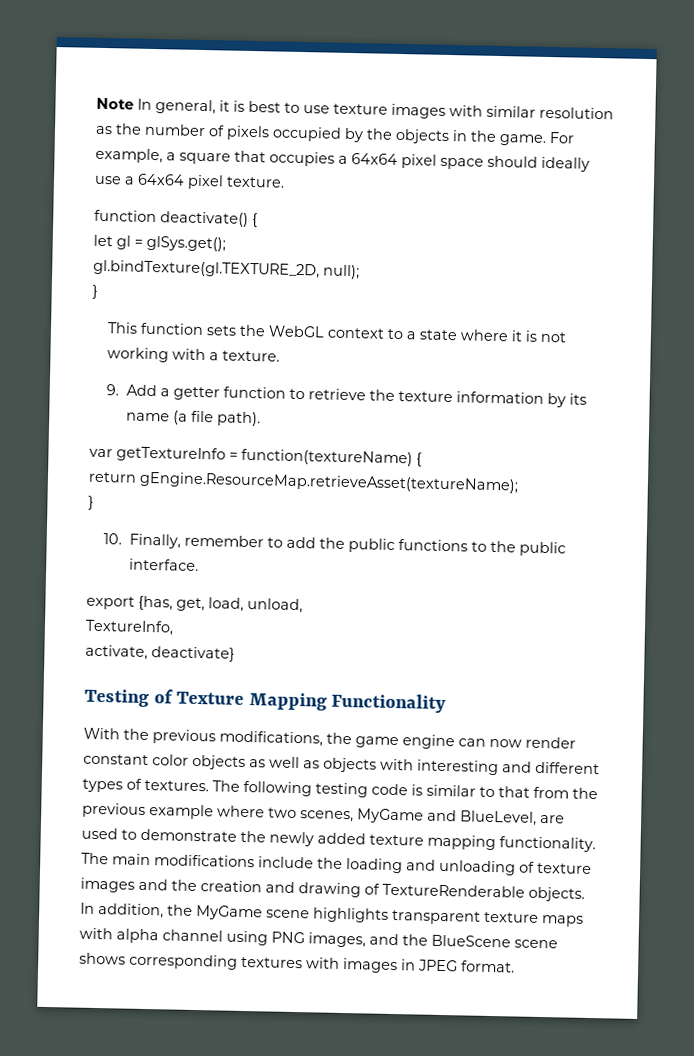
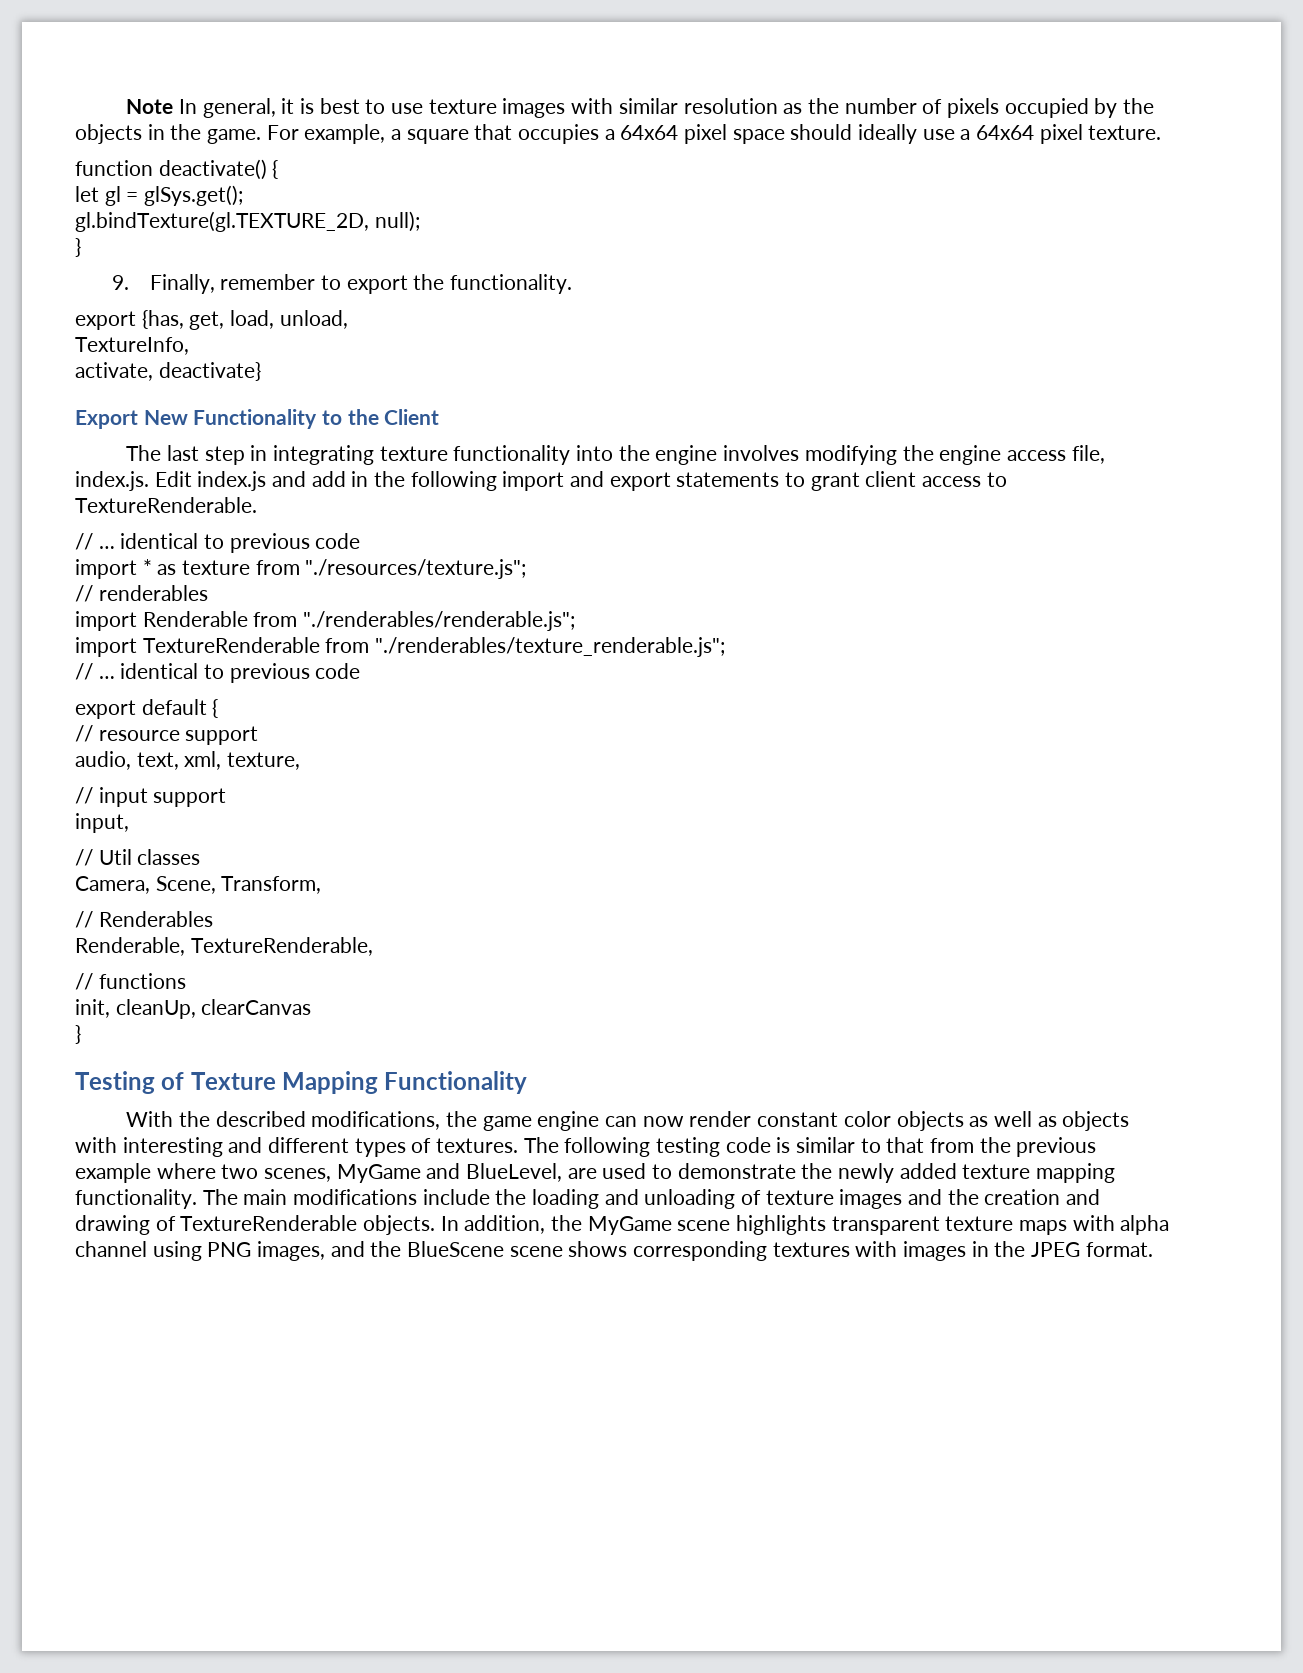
[107,322,568,343] [107,347,281,363] [106,384,587,408] [125,410,261,427] [89,446,422,467] [88,471,519,494] [88,495,94,510] [103,533,566,557] [128,558,199,571] This function sets the WebGL context to a state where it is not working with a texture. // 9. Add a getter function to retrieve the texture information by its name (a file path). // var getTextureInfo = function(textureName) { // return gEngine.ResourceMap.retrieveAsset(textureName); // } // 10. Finally, remember to add the public functions to the public interface. -> [112,274,572,294] 9. Finally, remember to export the functionality.
(235, 654) none -> [75,409,440,429] [126,445,1105,465] [75,471,1007,491] [75,497,257,513] [75,533,361,553] [75,559,527,579] [75,585,208,602] [75,611,576,631] [75,637,726,657] [75,663,361,683] [75,699,219,719] [75,725,259,745] [75,751,301,770] [75,787,227,807] [75,813,129,833] [75,849,201,866] [75,876,322,894] [75,911,213,928] [75,937,373,956] [75,973,186,990] [75,999,312,1019] [75,1025,81,1044] // Export New Functionality to the Client // The last step in integrating texture functionality into the engine involves modifying the engine access file, index.js. Edit index.js and add in the following import and export statements to grant client access to TextureRenderable. // // … identical to previous code // import * as texture from "./resources/texture.js"; // // renderables // import Renderable from "./renderables/renderable.js"; // import TextureRenderable from "./renderables/texture_renderable.js"; // // … identical to previous code // export default { // // resource support // audio, text, xml, texture, // // input support // input, // // Util classes // Camera, Scene, Transform, // // Renderables // Renderable, TextureRenderable, // // functions // init, cleanUp, clearCanvas // }
[152,729,216,745] previous -> [215,1111,306,1127] described
(416, 965) none -> [994,1241,1026,1257] the

